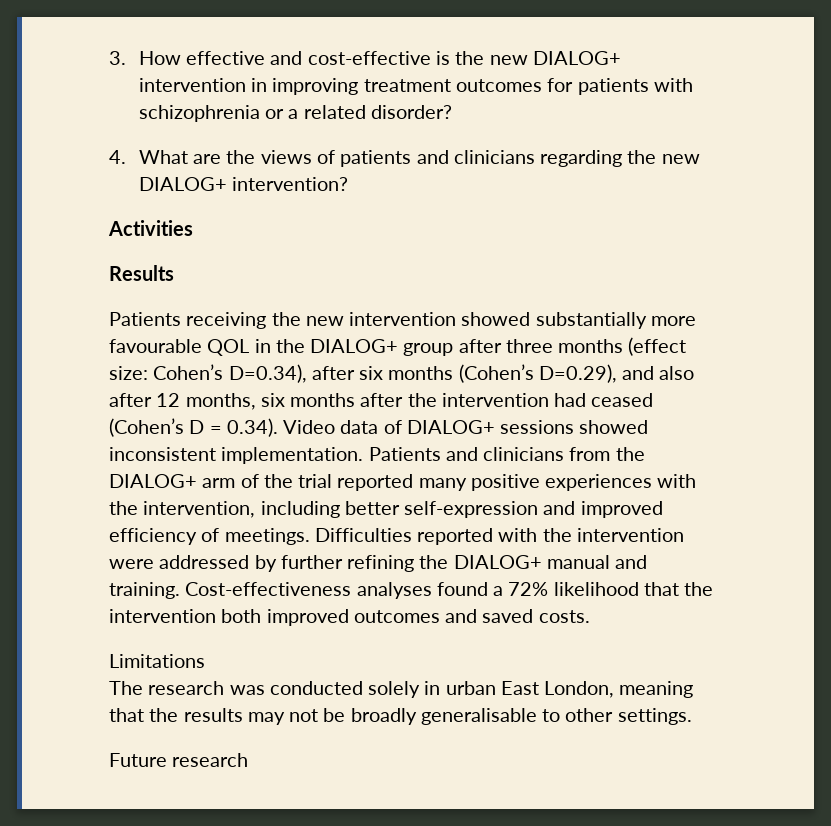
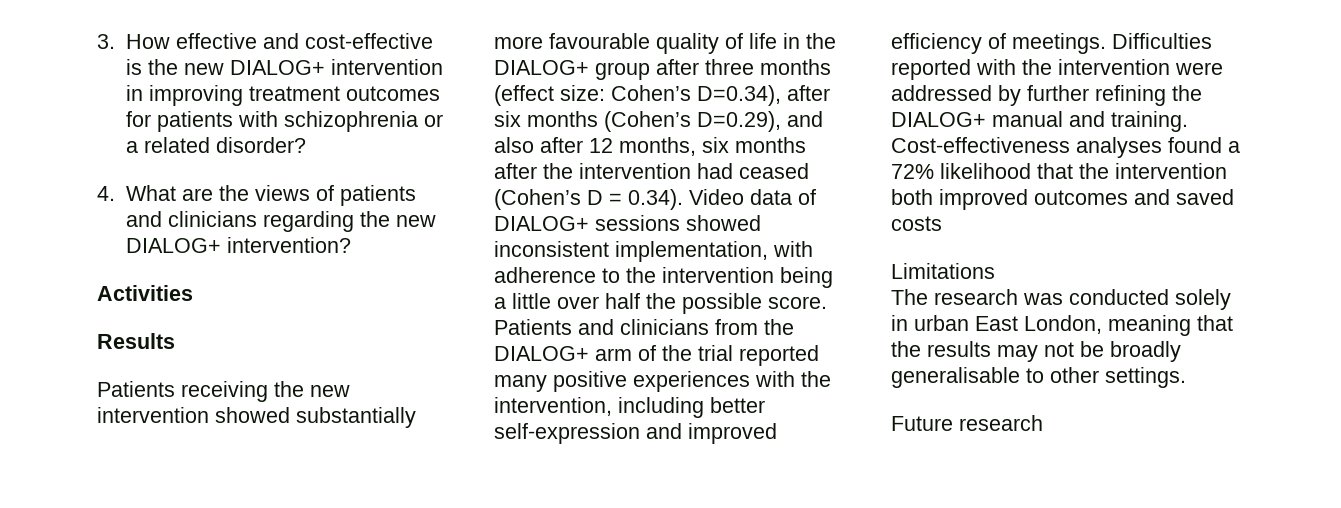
[207,339,250,356] QOL -> [656,33,777,54] quality of life
[221,447,364,464] implementation. -> [615,241,813,262] [494,267,833,288] [494,293,827,314] implementation, with adherence to the intervention being a little over half the possible score.
[538,610,590,623] costs. -> [891,216,942,231] costs

